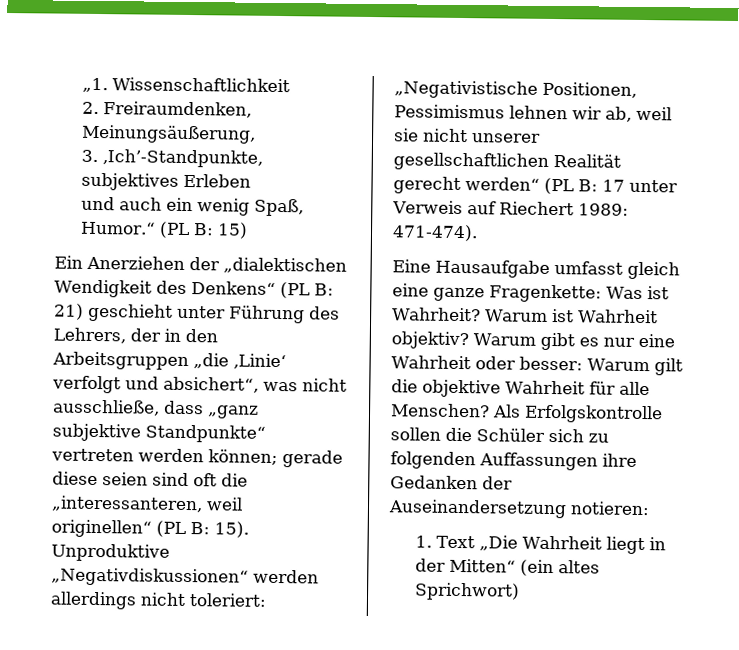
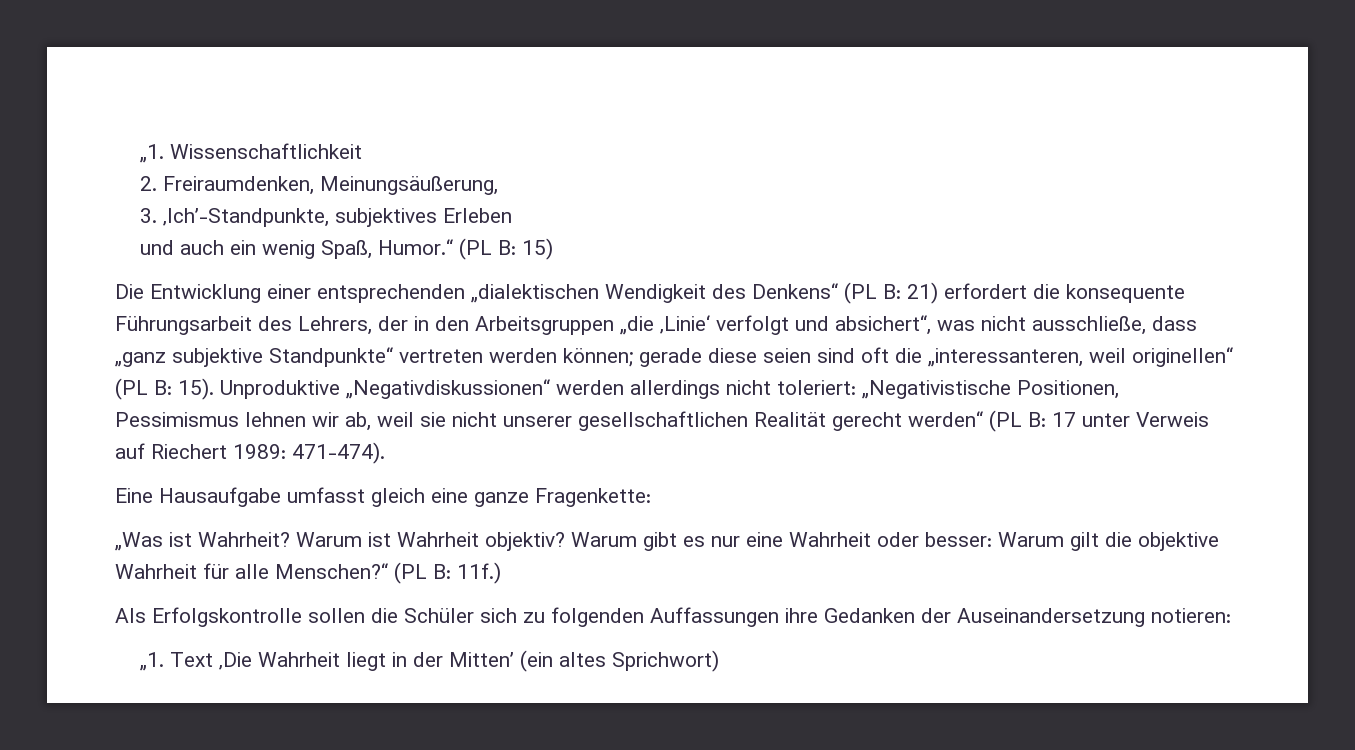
[54,255,220,271] Ein Anerziehen der -> [115,284,465,303] Die Entwicklung einer entsprechenden
[88,303,305,324] geschieht unter Führung -> [944,283,1185,303] [115,316,252,335] erfordert die konsequente Führungsarbeit
[606,286,643,299] Was -> [115,532,163,551] // „Was
[390,403,490,418] Menschen? -> [275,562,501,584] Menschen?“ (PL B: 11f.) //
[414,535,518,551] 1. Text „Die -> [139,652,252,671] „1. Text ‚Die
[448,558,516,573] Mitten“ -> [448,652,514,667] Mitten’

